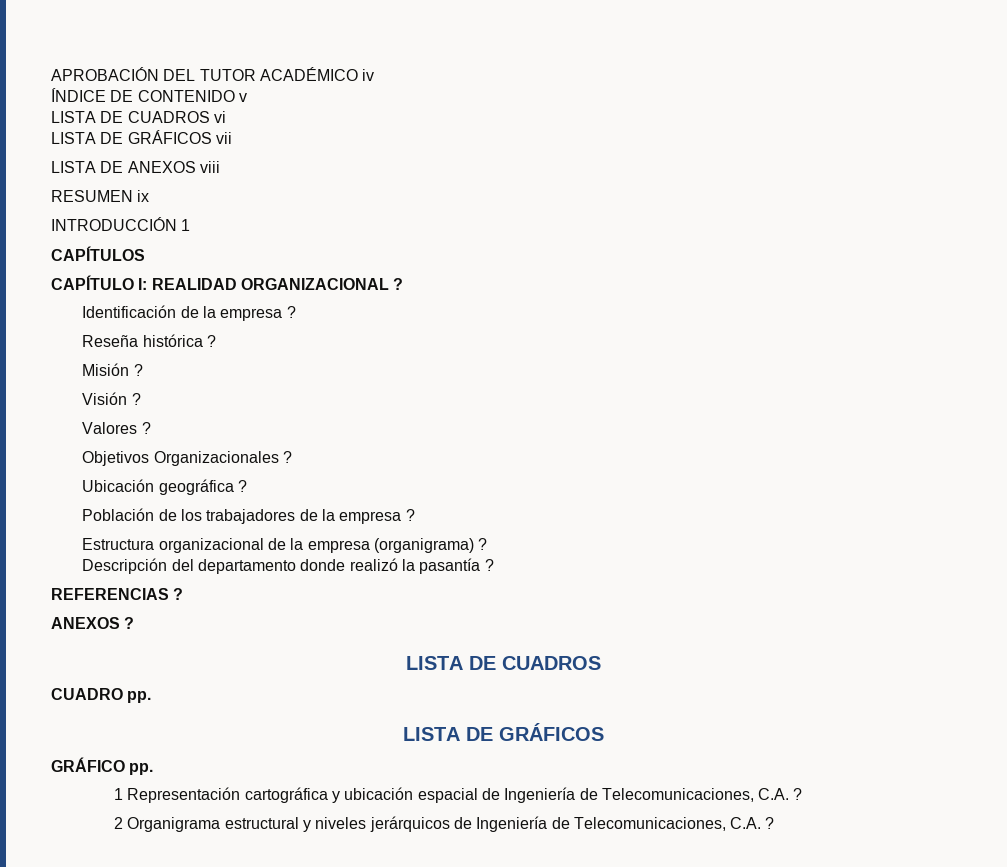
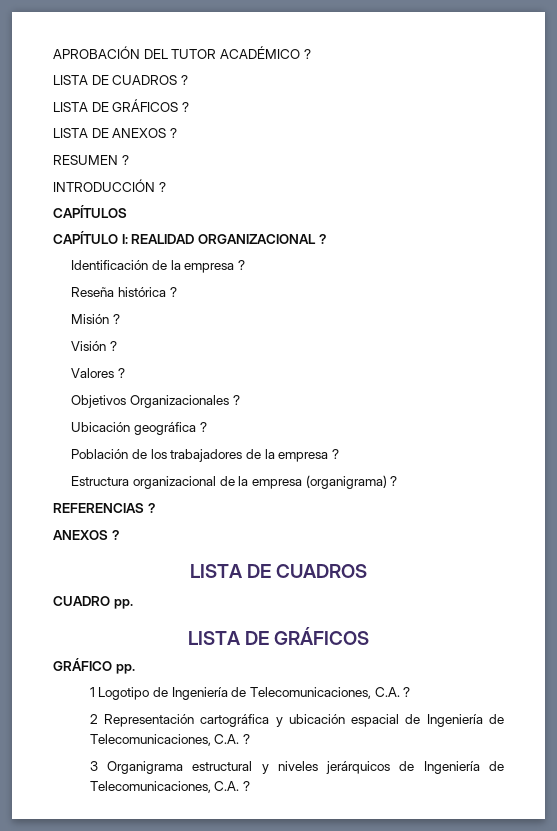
[362,69,375,81] [51,88,247,102] [51,111,226,123] [51,130,232,144] iv // ÍNDICE DE CONTENIDO v // LISTA DE CUADROS vi // LISTA DE GRÁFICOS vii -> [303,49,311,59] [53,75,188,85] [53,99,189,112] ? // LISTA DE CUADROS ? // LISTA DE GRÁFICOS ?
[199,161,220,173] viii -> [169,128,177,138] ?
[137,190,150,202] ix -> [121,155,129,165] ?
[181,219,191,231] 1 -> [158,182,166,192] ?
[82,558,494,574] // Descripción del departamento donde realizó la pasantía ? -> (398, 481) none
(123, 794) none -> [98,687,411,700] [89,714,98,724] Logotipo de Ingeniería de Telecomunicaciones, C.A. ? // 2
[113,817,123,829] 2 -> [89,761,98,771] 3

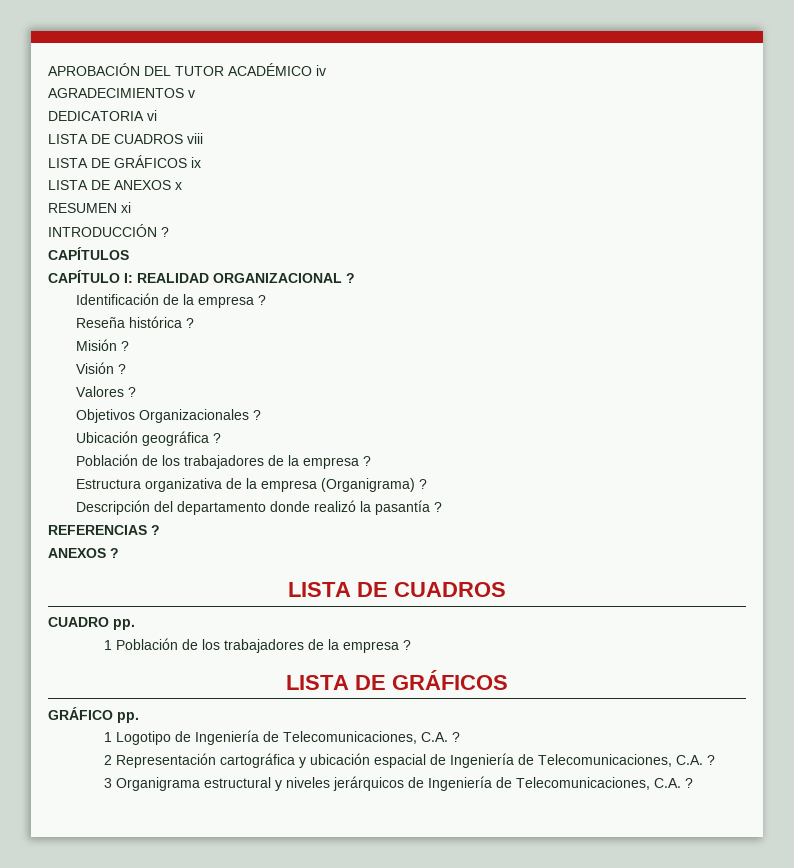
[303,49,311,59] [53,75,188,85] [53,99,189,112] ? // LISTA DE CUADROS ? // LISTA DE GRÁFICOS ? -> [316,65,326,76] [48,88,195,98] [48,110,157,121] [48,133,203,144] [48,155,201,168] iv // AGRADECIMIENTOS v // DEDICATORIA vi // LISTA DE CUADROS viii // LISTA DE GRÁFICOS ix
[169,128,177,138] ? -> [175,182,182,190] x
[121,155,129,165] ? -> [121,202,131,213] xi
[133,475,387,489] organizacional de la empresa (organigrama) -> [144,478,427,492] [75,500,430,515] organizativa de la empresa (Organigrama) ? // Descripción del departamento donde realizó la pasantía
(133, 604) none -> [103,638,411,653] // 1 Población de los trabajadores de la empresa ?

